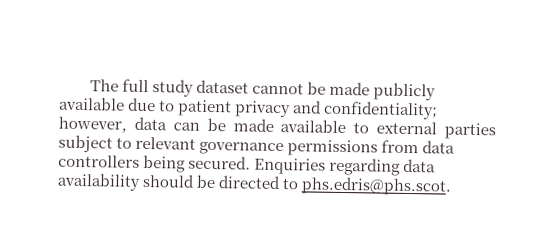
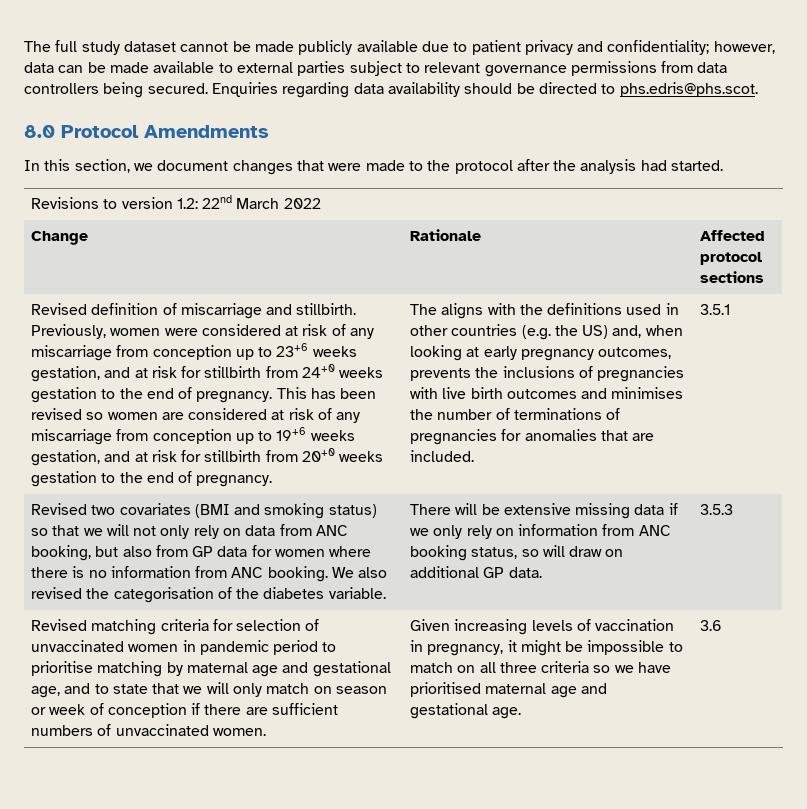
(453, 186) none -> [24,125,269,138] [24,159,724,175] [30,195,321,209] [30,231,88,245] [409,229,481,241] [699,230,765,241] [699,252,762,265] [699,271,764,283] [30,303,357,319] [30,324,375,339] [30,343,357,361] [30,364,384,382] [30,387,377,403] [30,408,361,423] [30,427,355,445] [30,448,384,466] [30,471,273,487] [409,303,679,319] [409,324,683,340] [409,345,672,361] [409,366,685,382] [409,387,684,399] [409,408,621,420] [409,429,655,445] [409,450,474,462] [699,304,730,315] [30,503,377,519] [30,524,349,539] [30,545,372,561] [30,566,388,582] [30,587,386,603] [409,503,678,519] [409,524,671,539] [409,545,624,561] [409,566,542,578] [699,504,733,515] [30,619,320,635] [30,640,337,655] [30,661,391,677] [30,682,388,698] [30,703,339,718] [30,724,266,736] [409,619,675,635] [409,640,683,656] [409,661,672,673] [409,682,607,698] [409,703,522,719] [699,620,722,631] // 8.0 Protocol Amendments // In this section, we document changes that were made to the protocol after the analysis had started. // Revisions to version 1.2: 22nd March 2022 // Change | Rationale | Affected protocol sections // Revised definition of miscarriage and stillbirth. Previously, women were considered at risk of any miscarriage from conception up to 23+6 weeks gestation, and at risk for stillbirth from 24+0 weeks gestation to the end of pregnancy. This has been revised so women are considered at risk of any miscarriage from conception up to 19+6 weeks gestation, and at risk for stillbirth from 20+0 weeks gestation to the end of pregnancy. | The aligns with the definitions used in other countries (e.g. the US) and, when looking at early pregnancy outcomes, prevents the inclusions of pregnancies with live birth outcomes and minimises the number of terminations of pregnancies for anomalies that are included. | 3.5.1 // Revised two covariates (BMI and smoking status) so that we will not only rely on data from ANC booking, but also from GP data for women where there is no information from ANC booking. We also revised the categorisation of the diabetes variable. | There will be extensive missing data if we only rely on information from ANC booking status, so will draw on additional GP data. | 3.5.3 // Revised matching criteria for selection of unvaccinated women in pandemic period to prioritise matching by maternal age and gestational age, and to state that we will only match on season or week of conception if there are sufficient numbers of unvaccinated women. | Given increasing levels of vaccination in pregnancy, it might be impossible to match on all three criteria so we have prioritised maternal age and gestational age. | 3.6

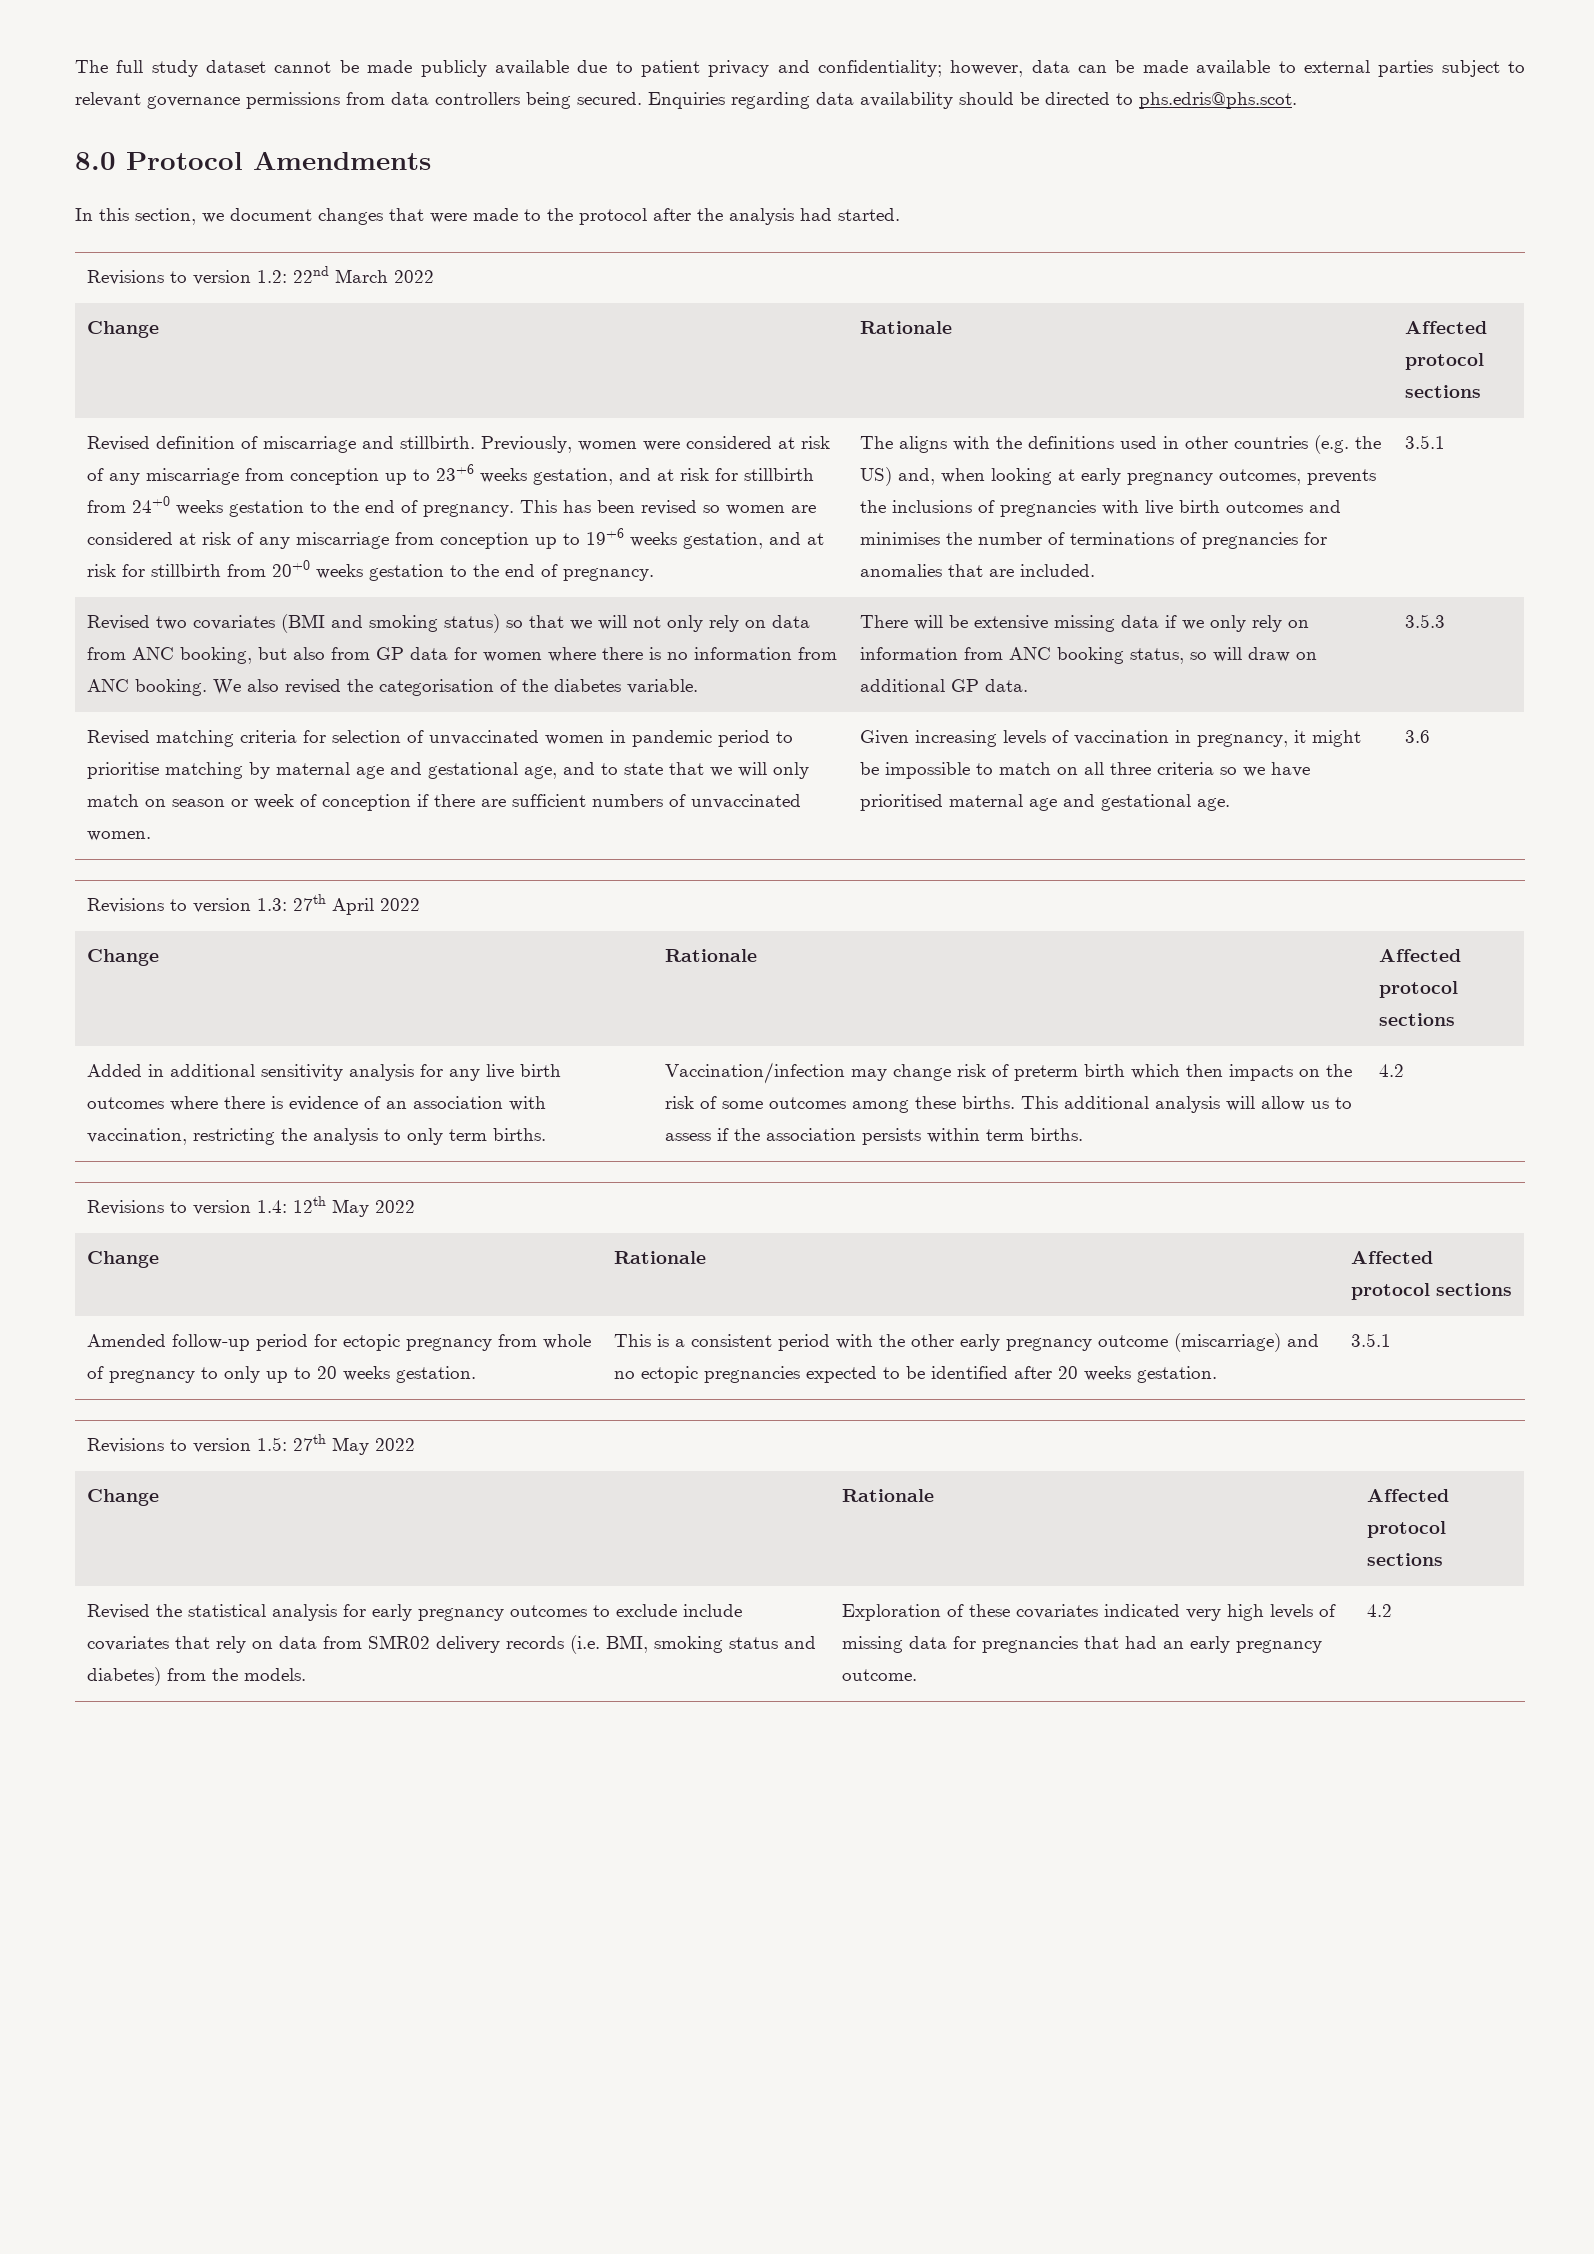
(722, 625) none -> [86,894,420,915] [86,949,159,966] [664,949,757,962] [1378,949,1461,962] [1378,981,1458,998] [1378,1013,1455,1026] [86,1064,561,1081] [86,1096,546,1111] [86,1128,546,1145] [664,1062,1352,1084] [664,1096,1352,1113] [664,1128,1083,1145] [1378,1064,1404,1077] [86,1196,415,1217] [86,1251,159,1268] [613,1251,706,1264] [1350,1251,1433,1264] [1350,1283,1512,1300] [86,1334,591,1351] [86,1366,476,1383] [613,1333,1319,1352] [613,1366,1217,1383] [1350,1333,1391,1347] [86,1434,415,1455] [86,1489,159,1506] [841,1489,934,1502] [1366,1489,1449,1502] [1366,1521,1446,1538] [1366,1553,1443,1566] [86,1604,742,1621] [86,1635,816,1654] [86,1667,306,1686] [841,1604,1336,1621] [841,1636,1322,1653] [841,1669,917,1681] [1366,1604,1392,1617] // Revisions to version 1.3: 27th April 2022 // Change | Rationale | Affected protocol sections // Added in additional sensitivity analysis for any live birth outcomes where there is evidence of an association with vaccination, restricting the analysis to only term births. | Vaccination/infection may change risk of preterm birth which then impacts on the risk of some outcomes among these births. This additional analysis will allow us to assess if the association persists within term births. | 4.2 // Revisions to version 1.4: 12th May 2022 // Change | Rationale | Affected protocol sections // Amended follow-up period for ectopic pregnancy from whole of pregnancy to only up to 20 weeks gestation. | This is a consistent period with the other early pregnancy outcome (miscarriage) and no ectopic pregnancies expected to be identified after 20 weeks gestation. | 3.5.1 // Revisions to version 1.5: 27th May 2022 // Change | Rationale | Affected protocol sections // Revised the statistical analysis for early pregnancy outcomes to exclude include covariates that rely on data from SMR02 delivery records (i.e. BMI, smoking status and diabetes) from the models. | Exploration of these covariates indicated very high levels of missing data for pregnancies that had an early pregnancy outcome. | 4.2

